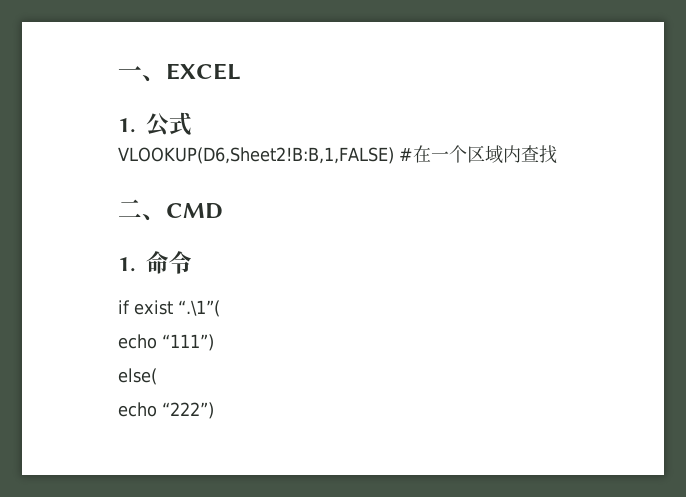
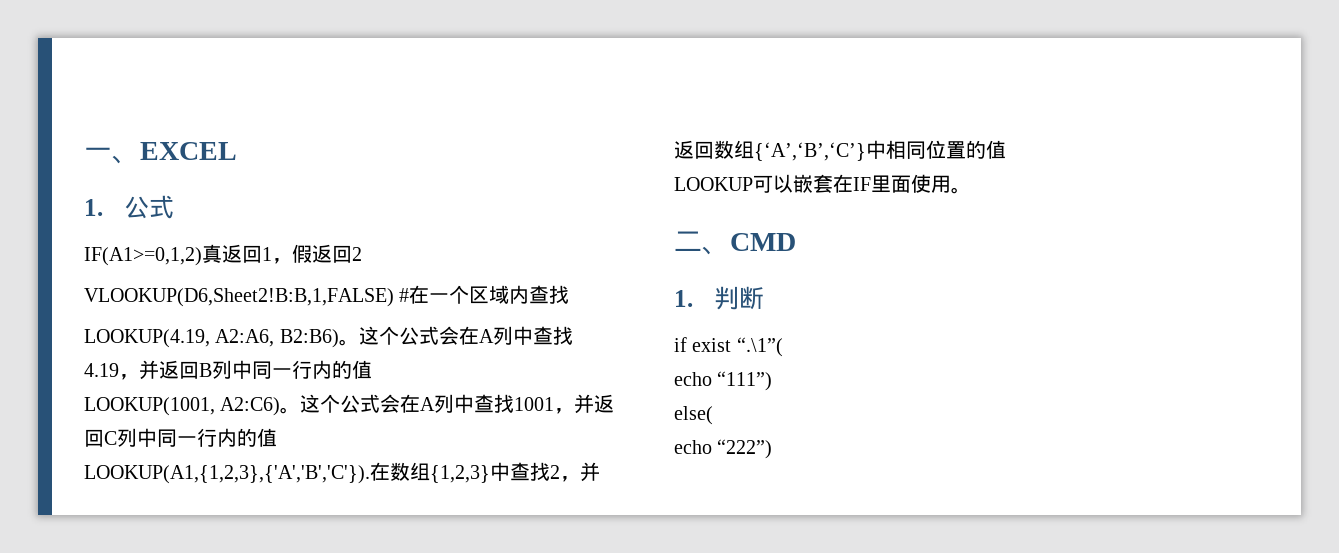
(192, 124) none -> [84,244,362,266] // IF(A1>=0,1,2)真返回1，假返回2
(557, 154) none -> [84,326,573,348] [84,360,372,380] [84,394,615,416] [84,428,277,447] [84,462,600,484] [674,140,1006,161] [674,174,971,194] // LOOKUP(4.19, A2:A6, B2:B6)。这个公式会在A列中查找4.19，并返回B列中同一行内的值 // LOOKUP(1001, A2:C6)。这个公式会在A列中查找1001，并返回C列中同一行内的值 // LOOKUP(A1,{1,2,3},{'A','B','C'}).在数组{1,2,3}中查找2，并返回数组{‘A’,‘B’,‘C’}中相同位置的值 // LOOKUP可以嵌套在IF里面使用。
[145,251,192,274] 命令 -> [713,286,764,310] 判断

